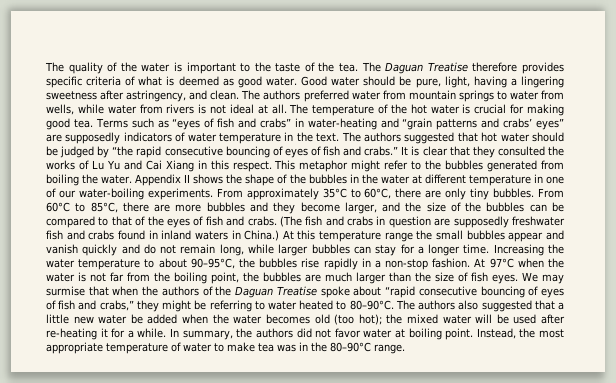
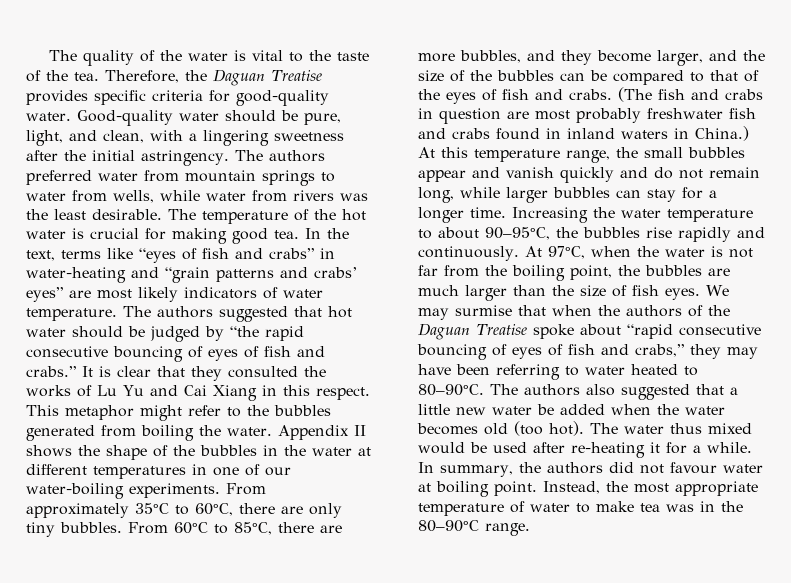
[186,62,236,74] important -> [252,50,284,61] vital
[361,62,518,74] The Daguan Treatise therefore -> [105,69,322,86] Therefore, the Daguan Treatise
[125,76,328,88] of what is deemed as good water. Good -> [209,90,329,106] [26,110,173,126] for good-quality water. Good-quality
[473,76,507,88] having -> [69,130,183,143] and clean, with
[126,90,240,102] astringency, and clean. -> [64,150,229,166] the initial astringency.
[198,104,287,114] is not ideal at all. -> [340,193,368,201] [26,209,162,220] was the least desirable.
[95,118,169,128] Terms such as -> [305,228,349,239] [26,248,133,261] In the text, terms like
[65,132,121,144] supposedly -> [97,287,178,302] most likely
[219,132,340,144] temperature in the text. -> [26,308,117,321] temperature.
[468,175,531,186] temperature -> [93,466,186,479] temperatures
[206,202,245,212] bubbles -> [460,50,521,63] bubbles,
[453,216,509,228] supposedly -> [535,108,641,123] most probably
[384,232,413,242] range -> [566,150,610,163] range,
[361,258,514,270] in a non-stop fashion. At 97°C -> [737,227,765,238] [418,246,585,261] and continuously. At 97°C,
[162,300,207,312] might be -> [727,347,758,359] [418,364,490,375] may have been
[358,314,493,325] hot); the mixed water will -> [549,421,752,436] [418,442,465,454] hot). The water thus mixed would
[334,328,361,338] favor -> [669,462,717,474] favour

